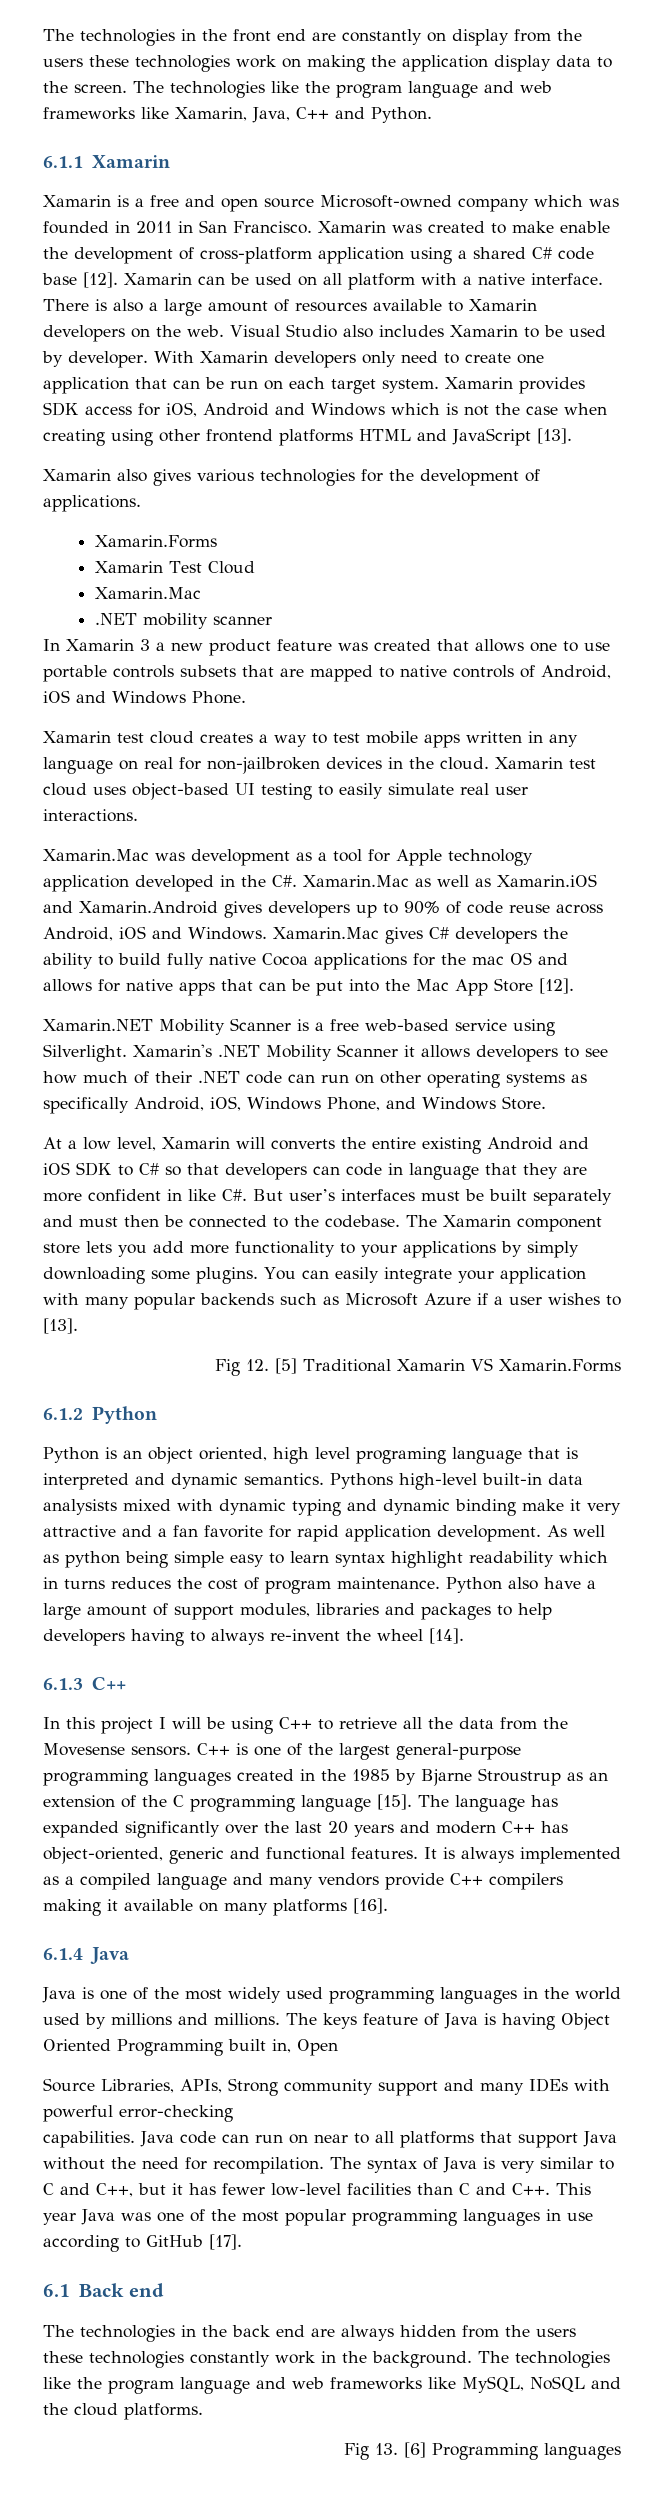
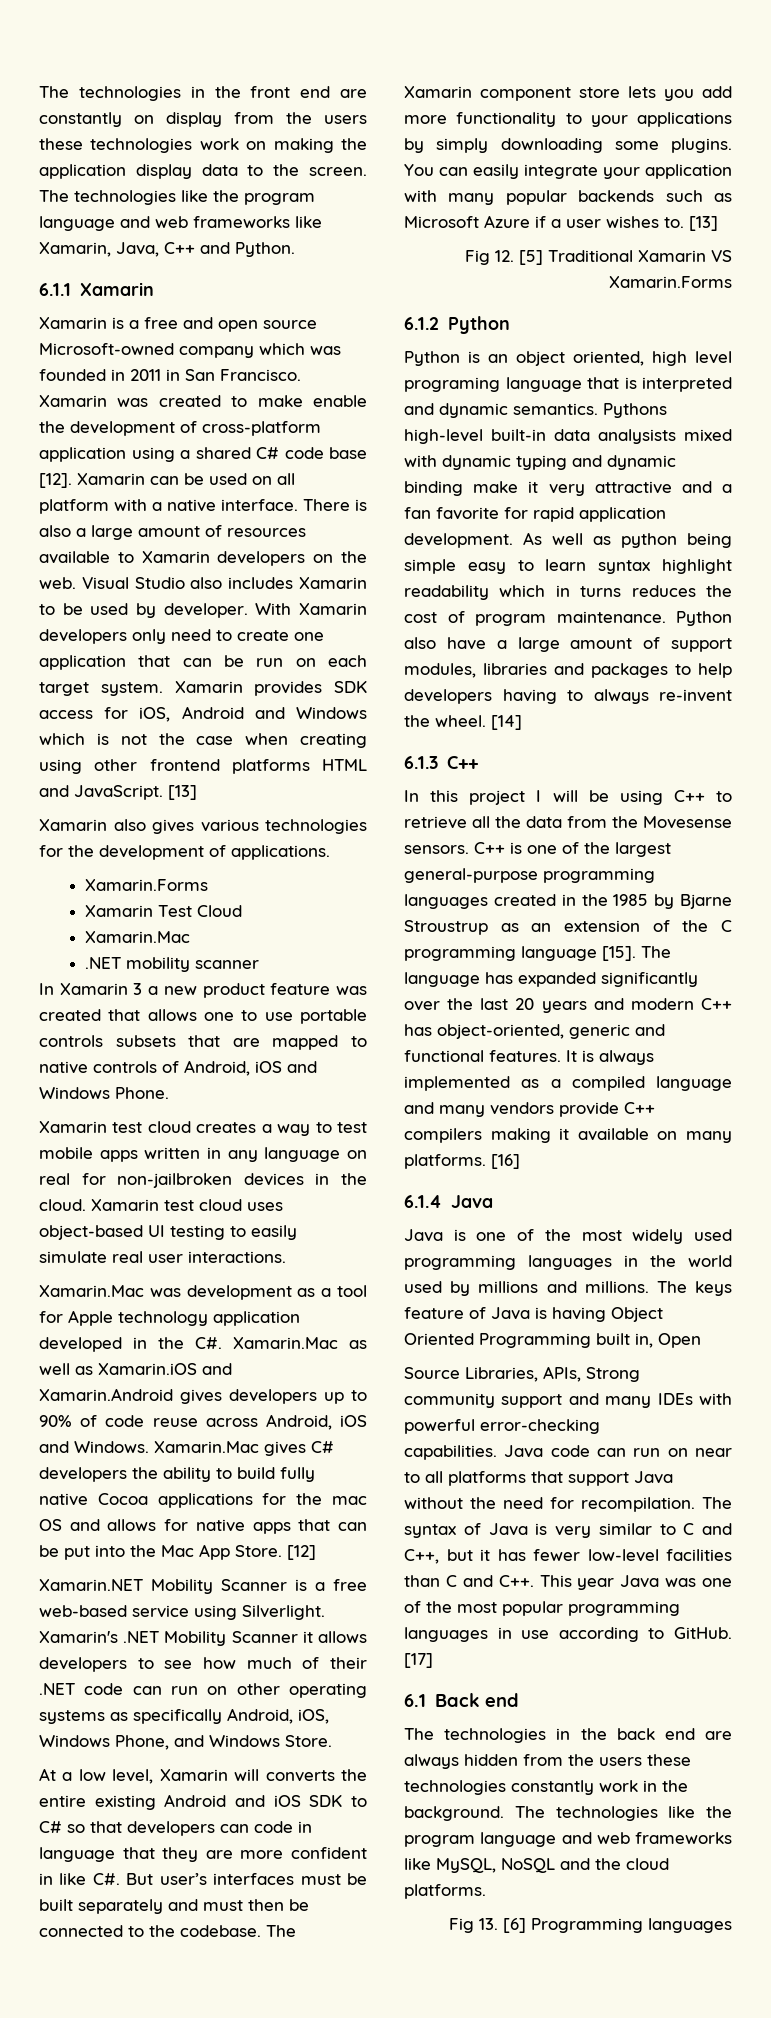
[452,428,572,446] JavaScript [13]. -> [74,785,197,800] JavaScript. [13]
[494,978,574,994] Store [12]. -> [235,1545,316,1560] Store. [12]
[606,1295,621,1306] [43,1318,78,1334] to [13]. -> [664,216,718,231] to. [13]
[377,1628,464,1644] wheel [14]. -> [435,715,522,730] wheel. [14]
[273,1898,388,1916] platforms [16]. -> [404,1154,520,1169] platforms. [16]
[146,2234,242,2250] GitHub [17]. -> [674,1627,732,1639] [404,1653,433,1668] GitHub. [17]

